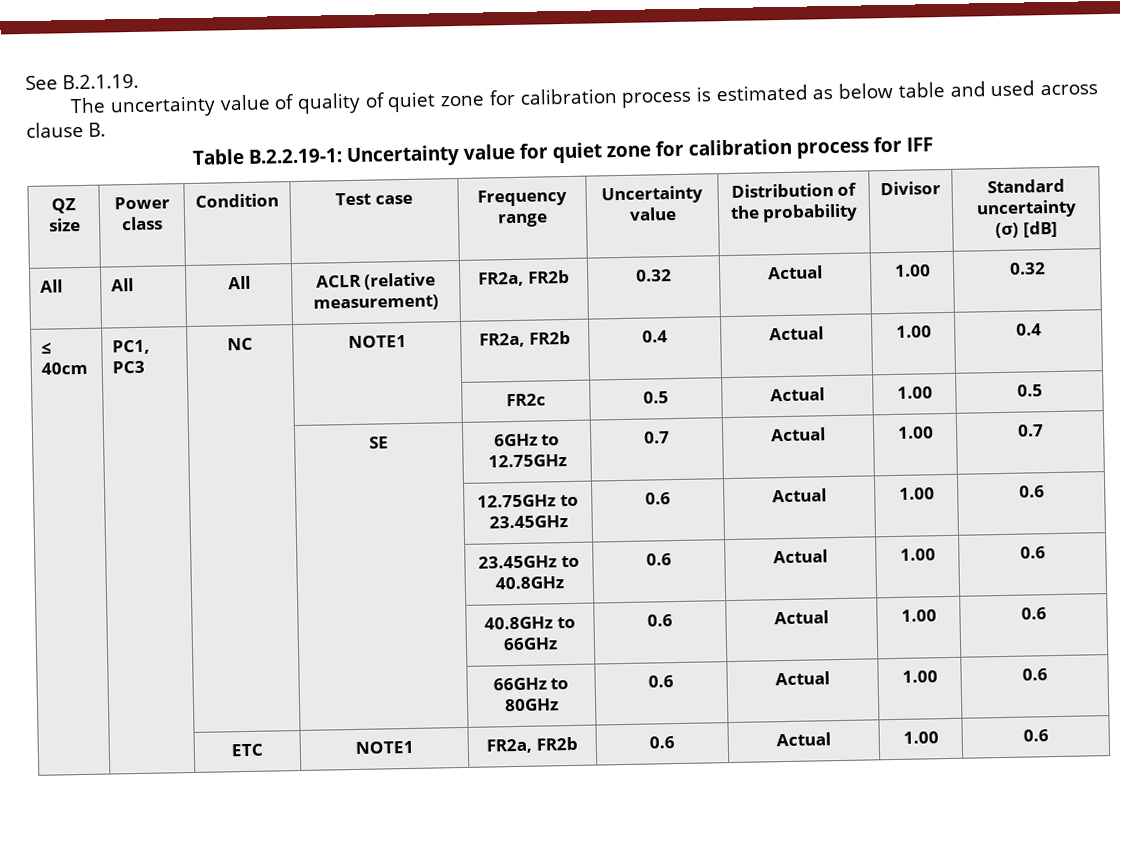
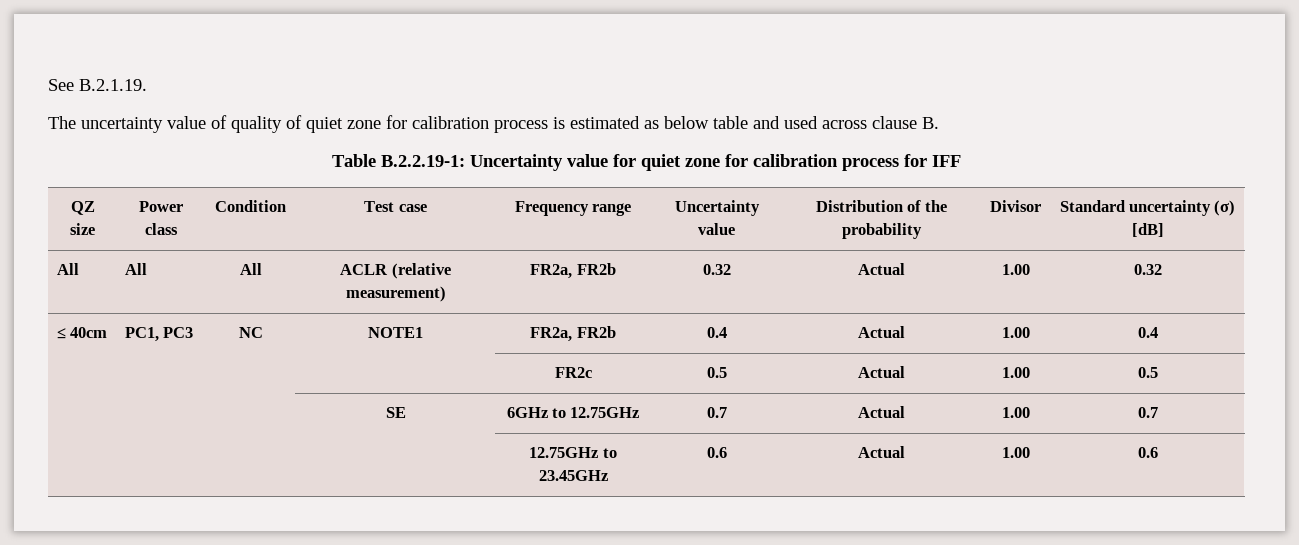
[478,555,580,569] [494,576,564,590] [646,553,672,566] [773,549,828,564] [899,548,936,561] [1019,546,1046,559] [484,616,576,630] [503,637,558,651] [647,614,673,627] [774,610,829,625] [900,609,937,622] [1020,607,1047,620] [492,677,570,691] [504,698,559,712] [648,675,674,688] [775,671,830,686] [901,670,938,683] [1021,668,1048,681] [231,743,263,757] [354,740,414,754] [486,736,578,754] [649,736,675,749] [776,732,831,747] [902,731,939,744] [1022,729,1049,742] // | | | | 23.45GHz to 40.8GHz | 0.6 | Actual | 1.00 | 0.6 // | | | | 40.8GHz to 66GHz | 0.6 | Actual | 1.00 | 0.6 // | | | | 66GHz to 80GHz | 0.6 | Actual | 1.00 | 0.6 // | | ETC | NOTE1 | FR2a, FR2b | 0.6 | Actual | 1.00 | 0.6 -> (1158, 452) none

